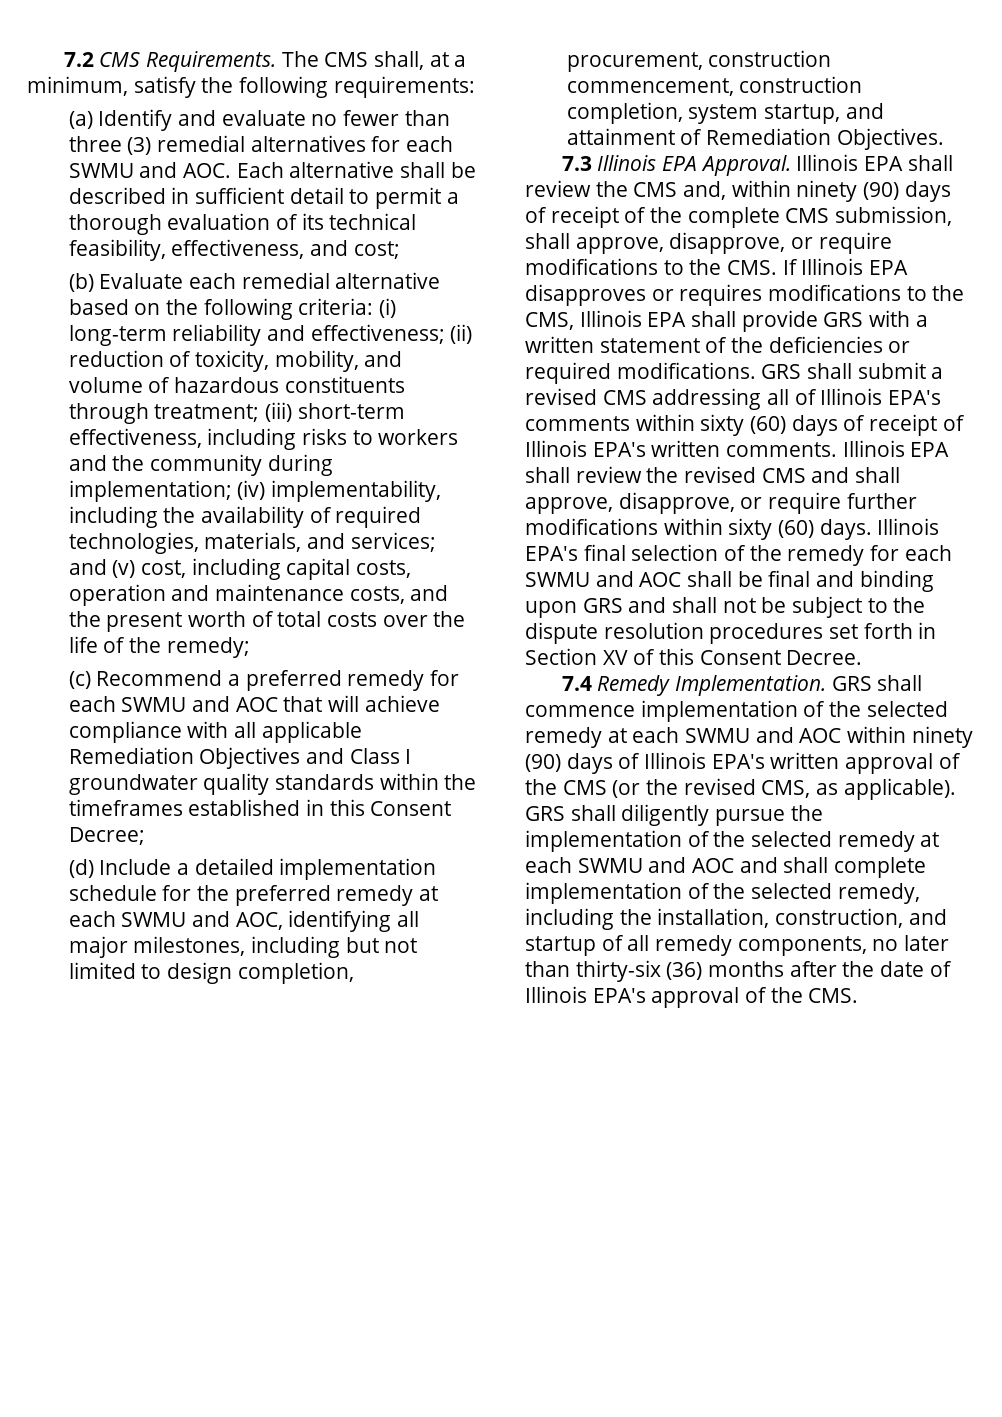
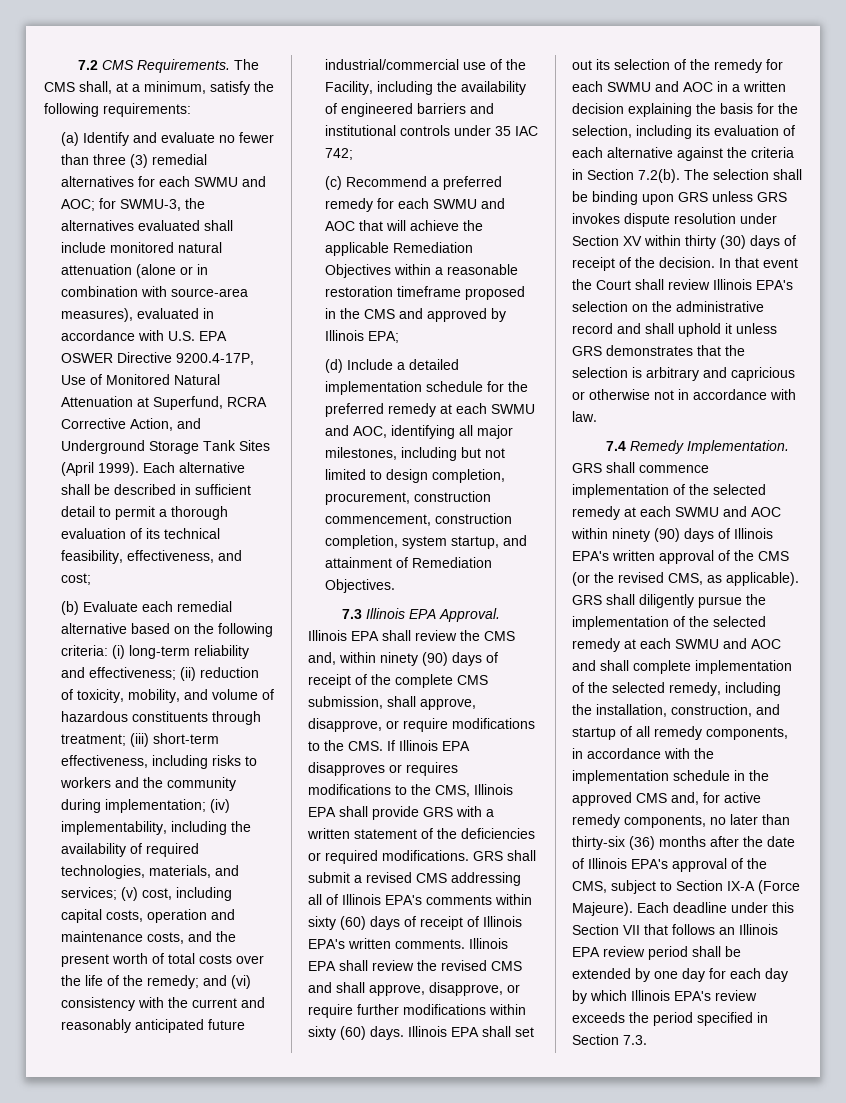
[182,163,231,178] AOC. -> [60,198,205,211] [60,220,233,231] [60,242,222,253] [60,264,208,278] [60,286,248,297] [60,308,214,322] [60,330,227,341] [60,352,254,365] [60,374,220,385] [60,396,267,410] [60,418,201,431] [60,440,270,454] [60,462,139,476] AOC; for SWMU-3, the alternatives evaluated shall include monitored natural attenuation (alone or in combination with source-area measures), evaluated in accordance with U.S. EPA OSWER Directive 9200.4-17P, Use of Monitored Natural Attenuation at Superfund, RCRA Corrective Action, and Underground Storage Tank Sites (April 1999).
[68,559,107,575] and -> (117, 893) none
(250, 647) none -> [202,975,251,989] [60,997,265,1011] [60,1019,245,1033] [324,59,526,70] [324,81,526,95] [324,103,494,117] [324,125,538,136] [324,148,353,160] and (vi) consistency with the current and reasonably anticipated future industrial/commercial use of the Facility, including the availability of engineered barriers and institutional controls under 35 IAC 742;
[68,721,362,743] [68,747,412,769] [68,773,477,795] [68,799,452,816] [68,827,145,845] compliance with all applicable Remediation Objectives and Class I groundwater quality standards within the timeframes established in this Consent Decree; -> [462,220,483,231] [324,242,473,256] [324,264,518,278] [324,286,525,300] [324,308,506,322] [324,330,399,343] the applicable Remediation Objectives within a reasonable restoration timeframe proposed in the CMS and approved by Illinois EPA;
[525,544,626,561] EPA's final -> [451,1026,534,1037] [572,59,610,70] EPA shall set out its
[687,570,934,592] [525,596,926,618] [525,622,937,644] [525,648,863,665] shall be final and binding upon GRS and shall not be subject to the dispute resolution procedures set forth in Section XV of this Consent Decree. -> [717,81,786,92] [572,103,798,117] [572,125,795,139] [572,147,794,161] [572,169,802,183] [572,191,787,205] [572,213,777,227] [572,235,796,249] [572,257,798,271] [572,279,793,290] [572,301,764,312] [572,323,777,337] [572,345,745,356] [572,367,795,381] [572,389,796,400] [572,411,597,422] in a written decision explaining the basis for the selection, including its evaluation of each alternative against the criteria in Section 7.2(b). The selection shall be binding upon GRS unless GRS invokes dispute resolution under Section XV within thirty (30) days of receipt of the decision. In that event the Court shall review Illinois EPA's selection on the administrative record and shall uphold it unless GRS demonstrates that the selection is arbitrary and capricious or otherwise not in accordance with law.
(867, 946) none -> [572,748,714,759] [572,770,769,784] [572,792,761,806] [572,814,706,828] in accordance with the implementation schedule in the approved CMS and, for active remedy components,
[808,988,859,1003] CMS. -> [572,880,800,894] [572,902,794,916] [572,924,778,935] [572,946,741,960] [572,968,788,982] [572,990,757,1004] [572,1012,768,1026] [572,1034,647,1045] CMS, subject to Section IX-A (Force Majeure). Each deadline under this Section VII that follows an Illinois EPA review period shall be extended by one day for each day by which Illinois EPA's review exceeds the period specified in Section 7.3.

